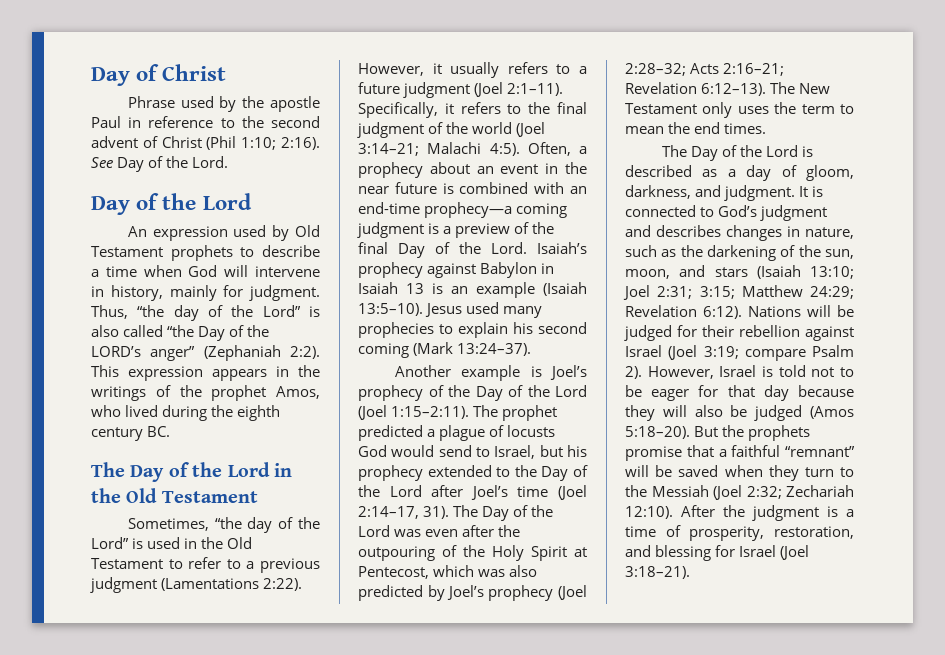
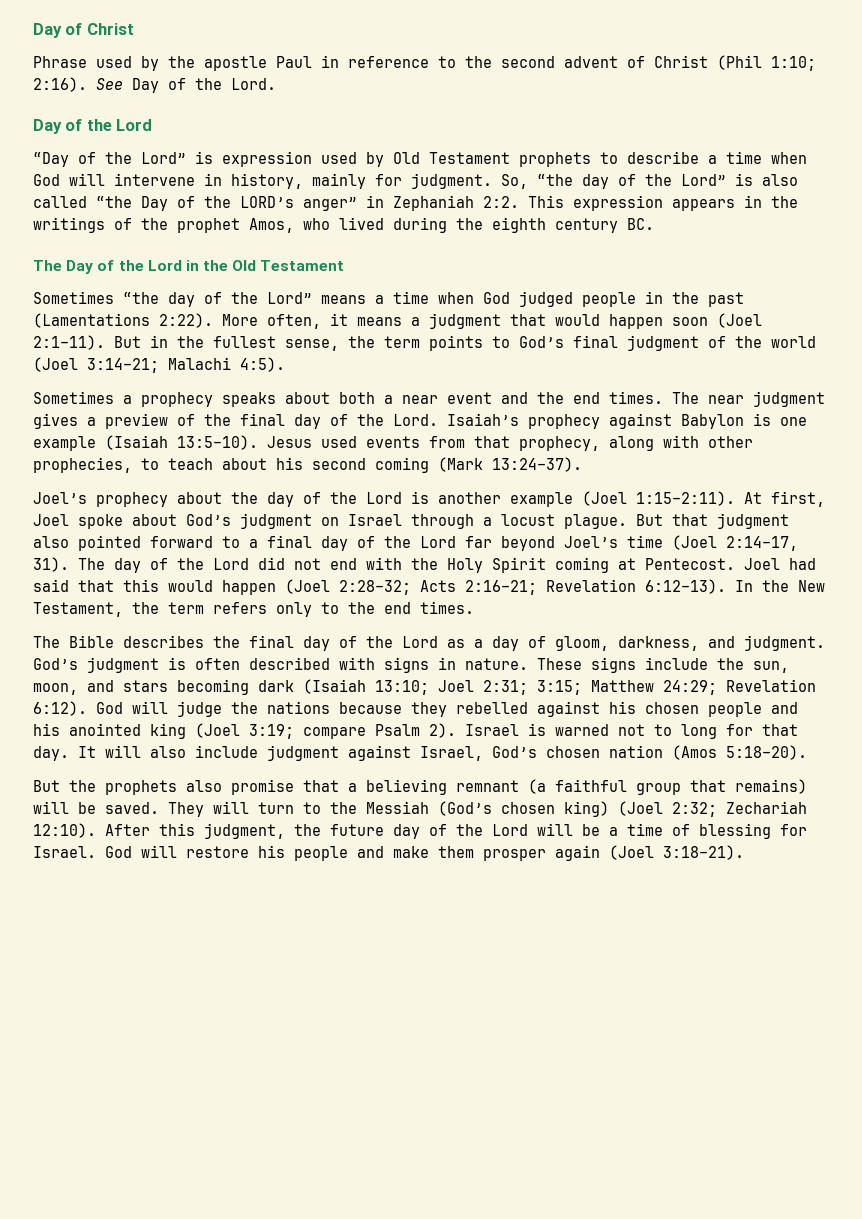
[127,226,147,237] An -> [33,151,213,167] “Day of the Lord” is
[91,305,128,319] Thus, -> [501,174,528,189] So,
[203,345,320,361] (Zephaniah 2:2). -> [366,195,519,211] in Zephaniah 2:2.
[127,517,320,533] [91,537,253,549] [91,557,320,573] [90,577,303,593] [358,62,587,78] [358,82,564,98] [358,102,551,118] Sometimes, “the day of the Lord” is used in the Old Testament to refer to a previous judgment (Lamentations 2:22). However, it usually refers to a future judgment (Joel 2:1–11). Specifically, it refers to the -> [33,291,744,307] [33,313,762,329] [33,335,564,351] Sometimes “the day of the Lord” means a time when God judged people in the past (Lamentations 2:22). More often, it means a judgment that would happen soon (Joel 2:1–11). But in the fullest sense, the term points to God’s
[527,142,571,156] Often, -> [33,391,114,404] // Sometimes
[429,162,587,174] [358,182,587,194] [358,202,568,218] [357,222,440,238] about an event in the near future is combined with an end-time prophecy—a coming judgment is -> [222,391,825,407] [33,413,78,429] speaks about both a near event and the end times. The near judgment gives
[398,243,425,258] Day -> [294,414,321,429] day
[541,263,555,274] [358,282,468,294] in Isaiah 13 is an -> [753,413,807,426] is one
[503,306,543,318] [358,322,508,338] many prophecies to explain -> [366,435,753,451] [33,457,267,473] events from that prophecy, along with other prophecies, to teach about
[394,365,587,381] [358,385,587,401] [358,405,558,421] [358,425,556,441] [358,445,587,459] [358,465,588,481] [358,485,464,497] Another example is Joel’s prophecy of the Day of the Lord (Joel 1:15–2:11). The prophet predicted a plague of locusts God would send to Israel, but his prophecy extended to the Day of the Lord after -> [33,491,825,507] [33,513,789,529] [33,535,555,551] Joel’s prophecy about the day of the Lord is another example (Joel 1:15–2:11). At first, Joel spoke about God’s judgment on Israel through a locust plague. But that judgment also pointed forward to a final day of the Lord far beyond
[482,505,554,521] [358,525,521,537] [358,545,587,561] [358,565,538,579] [358,585,554,601] Day of the Lord was even after the outpouring of the Holy Spirit at Pentecost, which was also predicted by Joel’s prophecy -> [114,557,816,573] [33,579,276,595] day of the Lord did not end with the Holy Spirit coming at Pentecost. Joel had said that this would happen
[770,82,831,94] [625,102,854,118] [625,126,664,134] The New Testament only uses the term to mean -> [735,580,825,592] [33,602,339,617] In the New Testament, the term refers only to
[690,145,814,161] [625,165,692,177] Day of the Lord is described -> [69,635,438,651] Bible describes the final day of the Lord
[799,186,824,197] [625,205,828,221] [625,225,854,241] [625,245,796,261] It is connected to God’s judgment and describes changes in nature, such as the darkening of -> [33,657,708,673] God’s judgment is often described with signs in nature. These signs include
(748, 272) none -> [177,679,294,695] becoming dark
[748,305,854,317] [624,325,854,341] [625,345,662,357] Nations will be judged for their rebellion against Israel -> [96,701,798,717] [33,723,186,739] God will judge the nations because they rebelled against his chosen people and his anointed king
[647,366,714,379] However, -> (456, 730) none
[778,365,806,377] told -> [555,724,609,736] warned
[625,385,854,401] [625,405,803,421] be eager for that day because they will also be judged -> [681,724,798,739] [33,745,663,761] long for that day. It will also include judgment against Israel, God’s chosen nation
(690, 432) none -> (807, 752) //
(811, 433) none -> [186,780,222,792] also
[731,445,855,457] [625,465,799,481] faithful “remnant” will be saved when they -> [366,779,807,795] [33,801,249,817] believing remnant (a faithful group that remains) will be saved. They will
(709, 491) none -> [438,801,609,817] (God’s chosen king)
[723,505,854,521] [625,525,854,541] [625,545,777,561] the judgment is a time of prosperity, restoration, and blessing for Israel -> [159,823,807,839] [33,845,600,861] this judgment, the future day of the Lord will be a time of blessing for Israel. God will restore his people and make them prosper again

